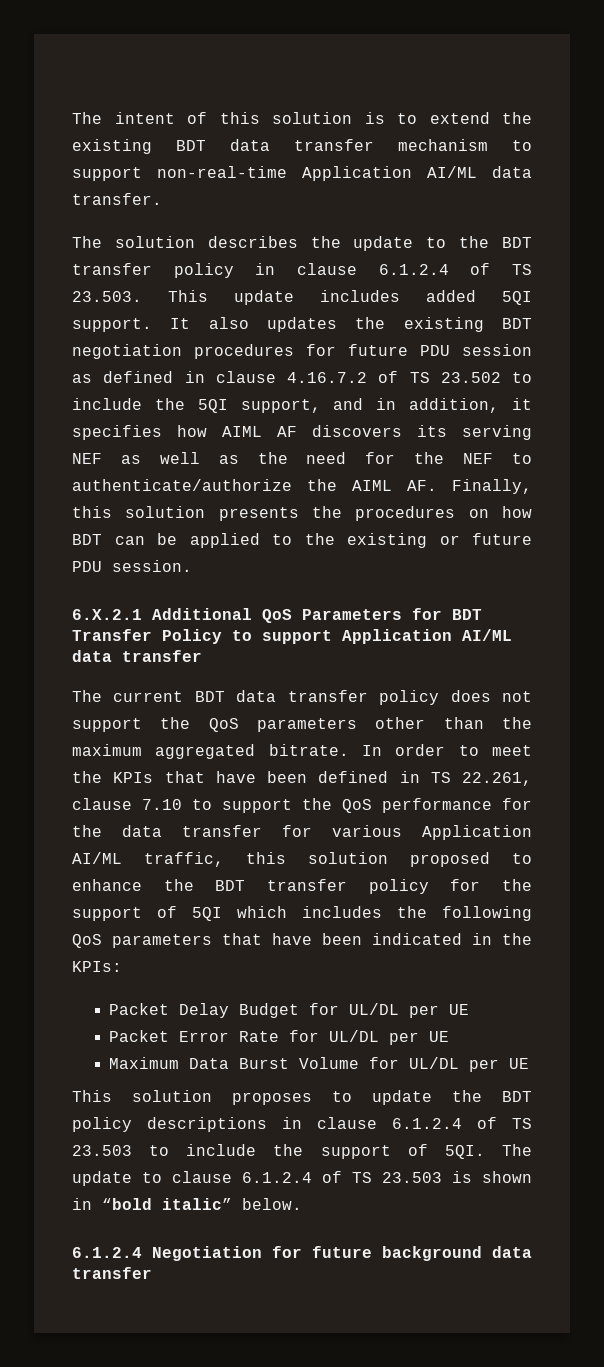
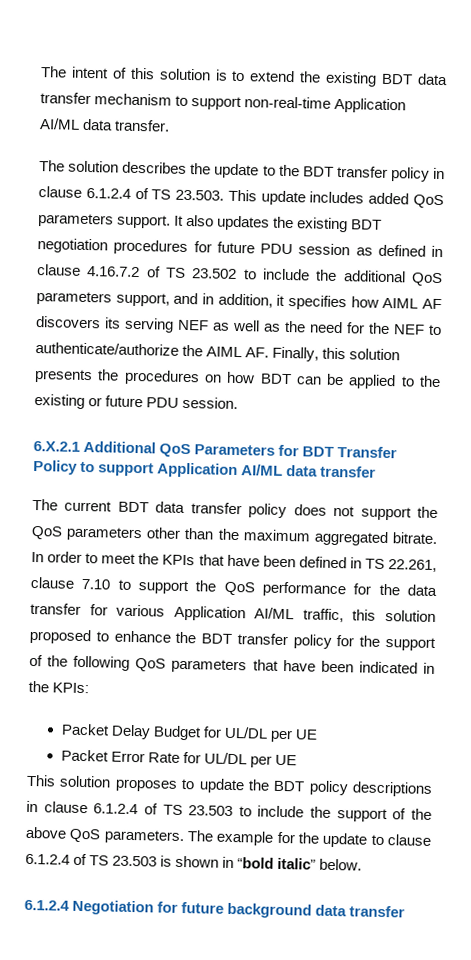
[502,291,532,305] 5QI -> [412,194,444,209] [38,213,114,228] QoS parameters
[197,399,228,413] 5QI -> [342,270,443,287] [36,291,112,306] additional QoS parameters
[192,906,382,921] 5QI which includes -> (43, 660) none
[109,1057,530,1072] // Maximum Data Burst Volume for UL/DL per UE -> (297, 760) none
[444,1144,532,1159] 5QI. The -> [410,808,432,820] [25,826,320,846] the above QoS parameters. The example for the

